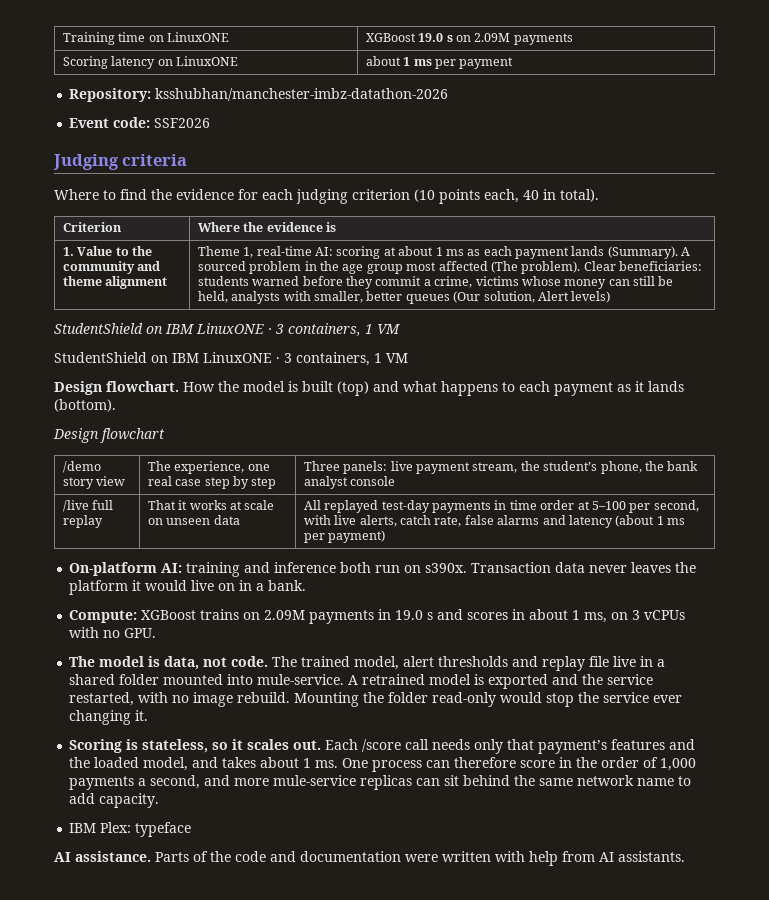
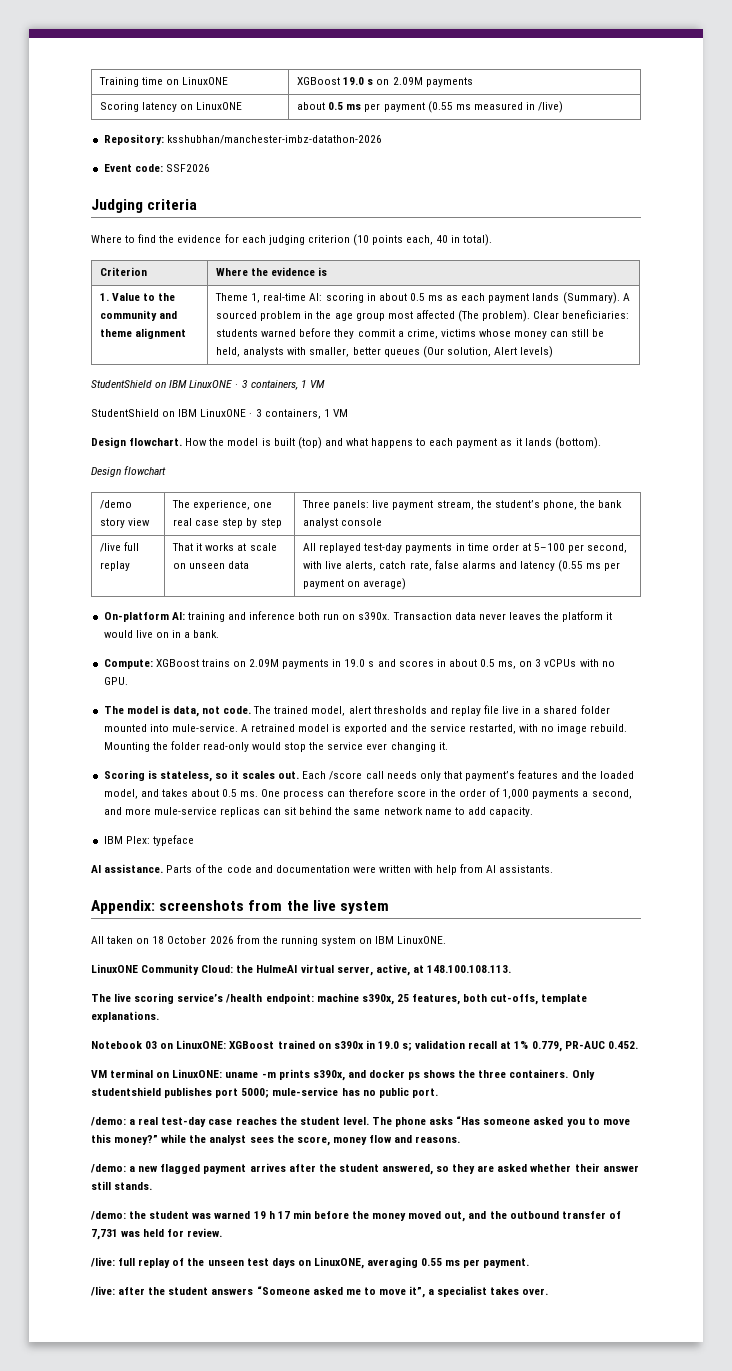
[403,57,514,69] 1 ms per payment -> [328,101,564,113] 0.5 ms per payment (0.55 ms measured in /live)
[383,246,443,256] at about 1 -> [366,293,425,301] in about 0.5
[615,515,686,527] [303,530,386,543] (about 1 ms per payment) -> [558,560,621,572] [303,578,407,590] (0.55 ms per payment on average)
[572,610,581,620] 1 -> [480,659,496,667] 0.5
[303,758,312,768] 1 -> [222,789,238,797] 0.5
(685, 856) none -> [91,900,389,914] [91,935,447,946] [91,964,511,976] [91,993,588,1005] [91,1011,159,1022] [91,1040,638,1052] [91,1069,595,1081] [91,1087,438,1098] [91,1116,630,1127] [91,1134,461,1146] [91,1163,639,1175] [91,1181,153,1190] [91,1210,621,1222] [91,1228,223,1240] [91,1257,530,1269] [91,1286,549,1298] // Appendix: screenshots from the live system // All taken on 18 October 2026 from the running system on IBM LinuxONE. // LinuxONE Community Cloud: the HulmeAI virtual server, active, at 148.100.108.113. // The live scoring service’s /health endpoint: machine s390x, 25 features, both cut-offs, template explanations. // Notebook 03 on LinuxONE: XGBoost trained on s390x in 19.0 s; validation recall at 1% 0.779, PR-AUC 0.452. // VM terminal on LinuxONE: uname -m prints s390x, and docker ps shows the three containers. Only studentshield publishes port 5000; mule-service has no public port. // /demo: a real test-day case reaches the student level. The phone asks “Has someone asked you to move this money?” while the analyst sees the score, money flow and reasons. // /demo: a new flagged payment arrives after the student answered, so they are asked whether their answer still stands. // /demo: the student was warned 19 h 17 min before the money moved out, and the outbound transfer of 7,731 was held for review. // /live: full replay of the unseen test days on LinuxONE, averaging 0.55 ms per payment. // /live: after the student answers “Someone asked me to move it”, a specialist takes over.

